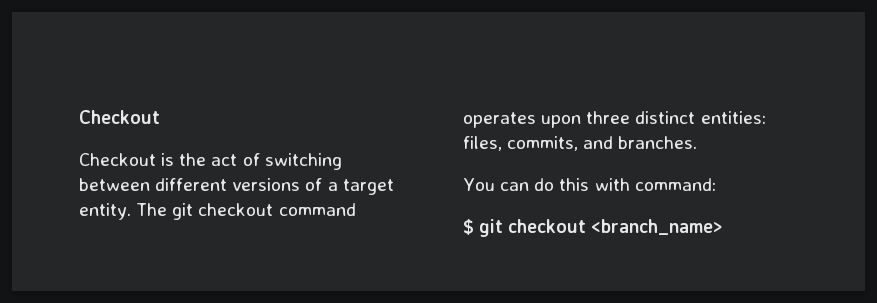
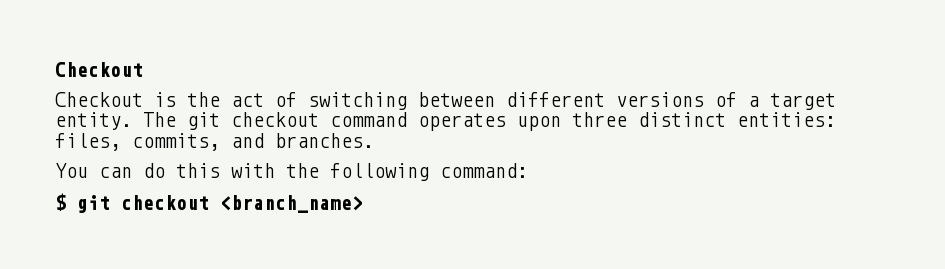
(630, 184) none -> [286,163,429,181] the following

